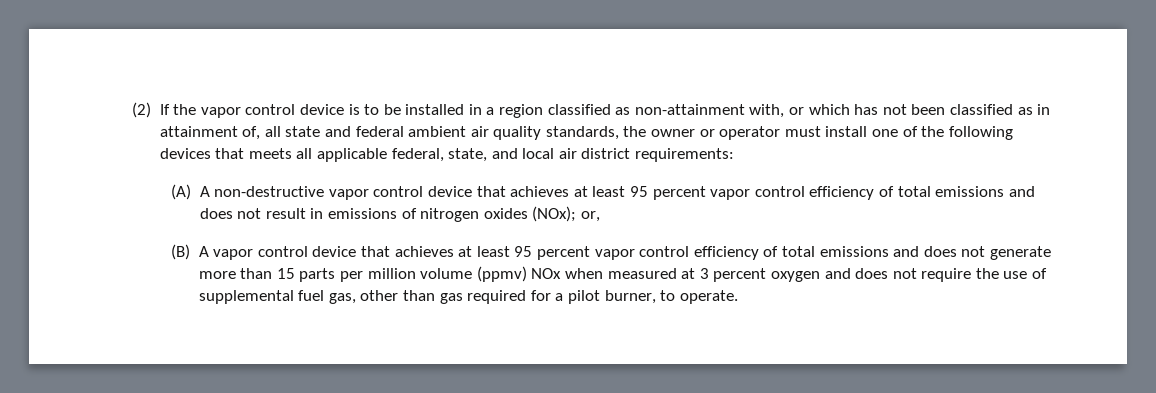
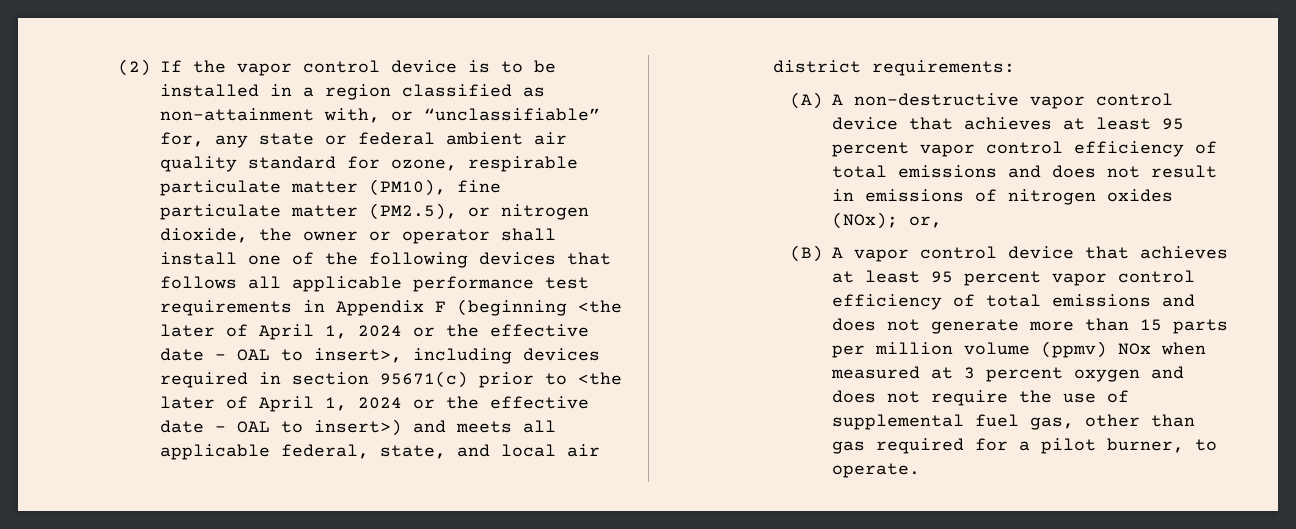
[808,104,1051,115] [159,126,619,140] which has not been classified as in attainment of, all state and federal ambient air quality standards, -> [424,108,601,121] [160,132,568,148] [160,156,579,172] [160,179,502,196] [160,203,590,220] [160,228,249,243] “unclassifiable” for, any state or federal ambient air quality standard for ozone, respirable particulate matter (PM10), fine particulate matter (PM2.5), or nitrogen dioxide,
[784,126,821,137] must -> [501,228,557,241] shall
(245, 153) none -> [160,276,590,292] [160,299,623,316] [160,324,590,340] [160,348,601,364] [160,371,623,388] [160,396,590,412] [160,419,447,436] follows all applicable performance test requirements in Appendix F (beginning <the later of April 1, 2024 or the effective date – OAL to insert>, including devices required in section 95671(c) prior to <the later of April 1, 2024 or the effective date – OAL to insert>) and

